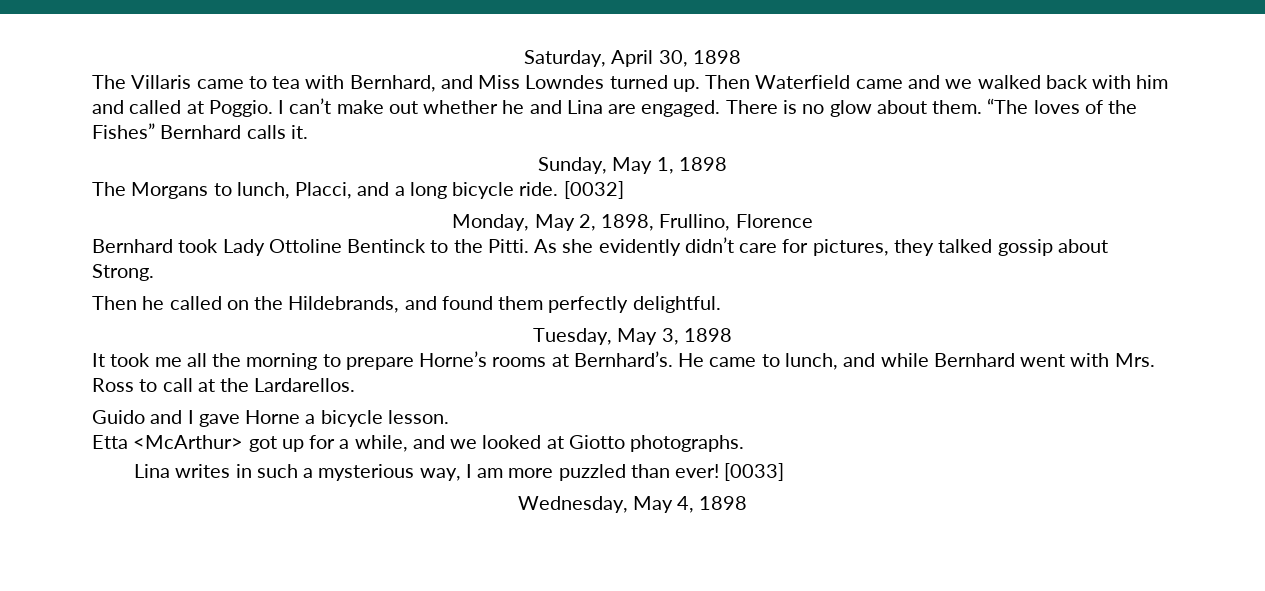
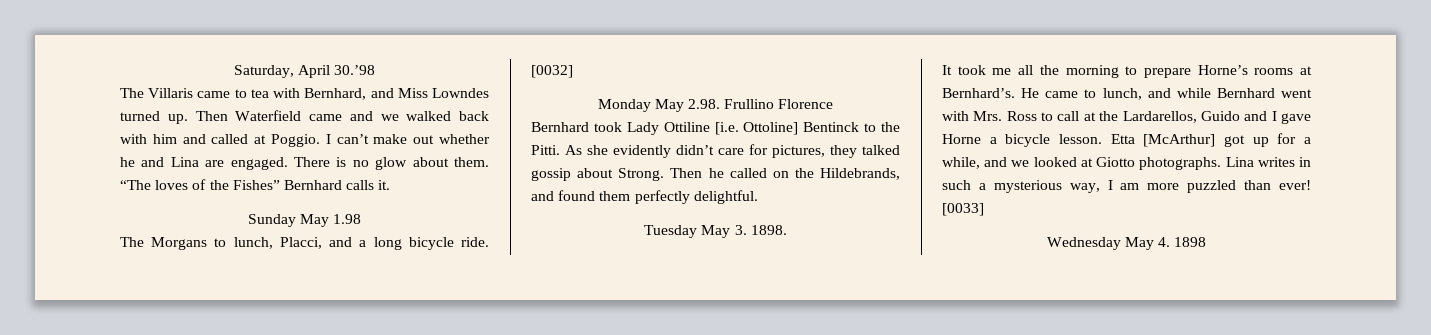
[658,50,741,67] 30, 1898 -> [334,65,376,75] 30.’98
[538,157,727,174] Sunday, May 1, 1898 -> [247,214,362,227] Sunday May 1.98
[452,214,731,231] Monday, May 2, 1898, Frullino, -> [597,99,775,112] Monday May 2.98. Frullino
[268,239,342,253] Ottoline -> [663,122,799,135] Ottiline [i.e. Ottoline]
(154, 272) // -> (665, 174) none
[533,328,732,345] Tuesday, May 3, 1898 -> [644,225,787,238] Tuesday May 3. 1898.
[254,378,356,392] Lardarellos. // -> [1122,111,1197,123] Lardarellos,
[92,435,244,449] // Etta <McArthur> -> [1110,134,1216,147] Etta [McArthur]
(745, 443) // -> (1222, 163) none
[517,496,695,513] Wednesday, May 4, -> [1046,237,1171,250] Wednesday May 4.

